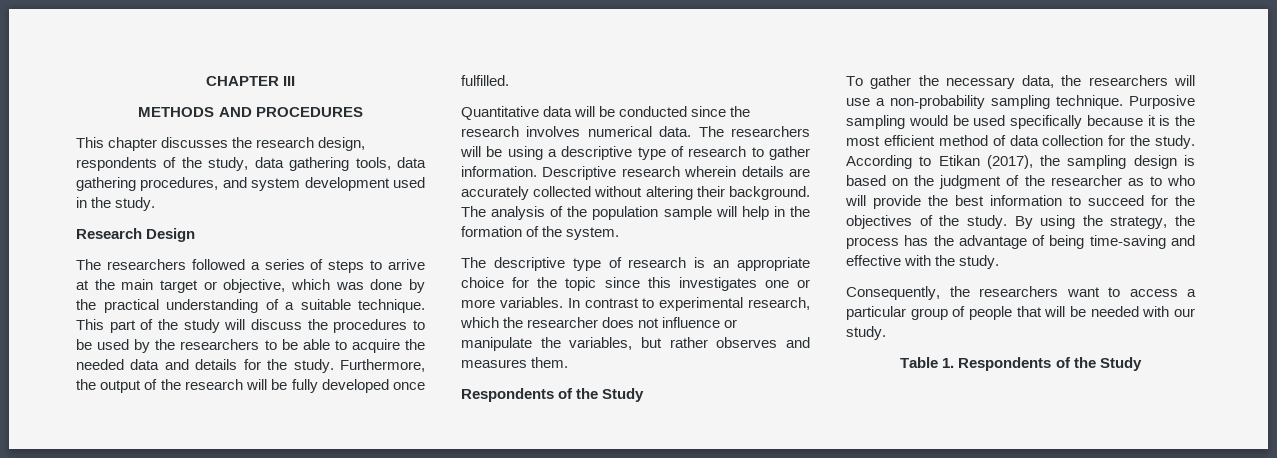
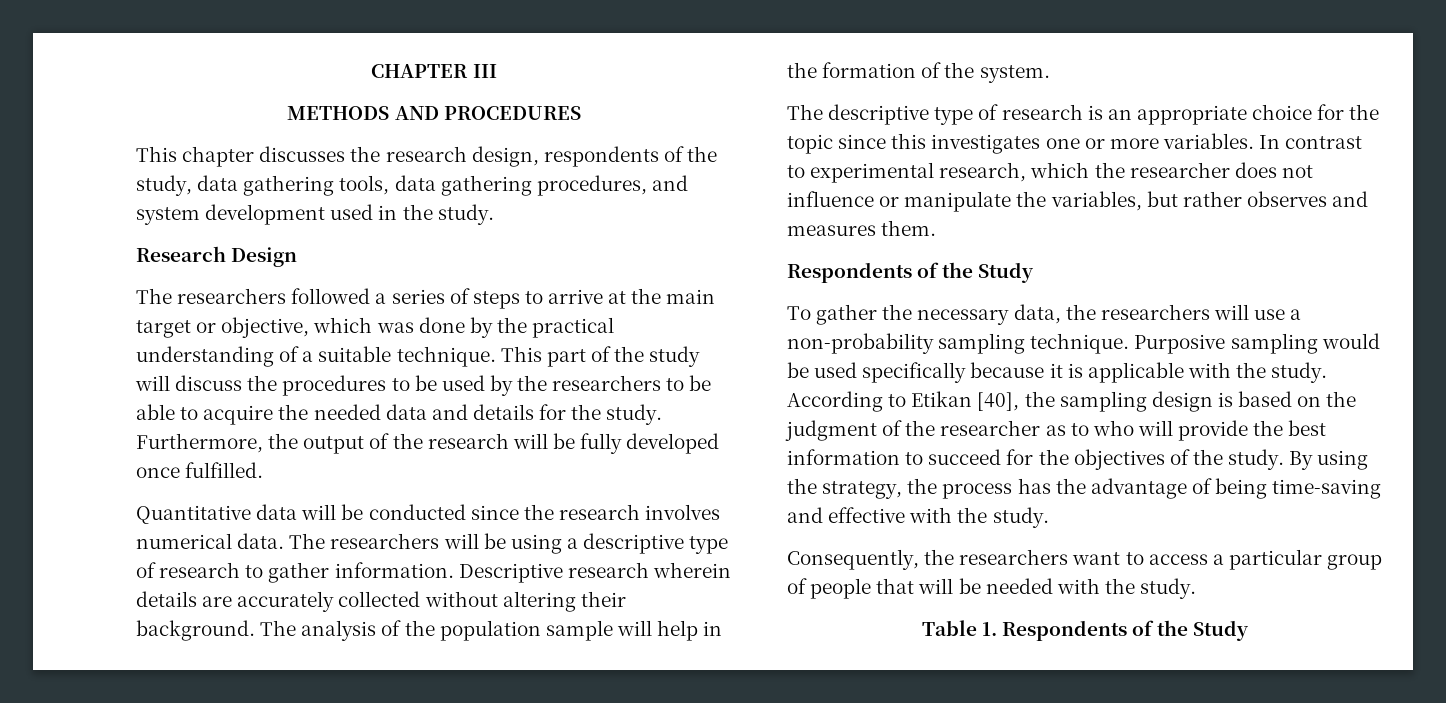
[1175,115,1195,126] [846,135,1126,146] the most efficient method of data collection for -> [1087,362,1231,383] applicable with
[986,155,1033,169] (2017), -> [977,392,1020,411] [40],
[1174,308,1195,317] our -> [1104,578,1135,594] the

